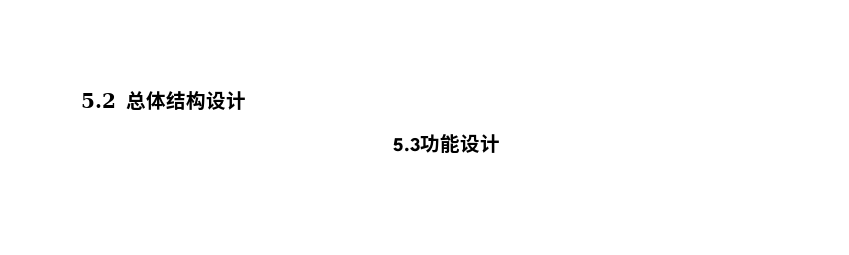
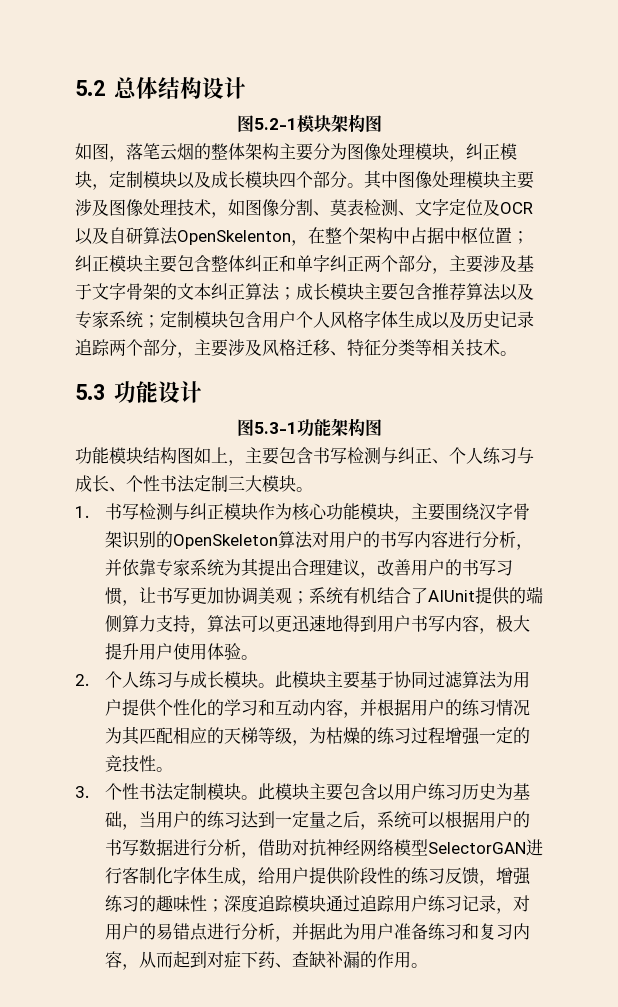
[393,134,500,153] 5.3功能设计 -> [236,114,382,132] [75,143,517,162] [75,170,534,190] [75,199,533,218] [75,227,529,246] [75,255,534,274] [75,283,534,301] [75,311,534,329] [75,339,517,358] [75,381,202,403] [236,418,382,436] [75,447,534,466] [75,475,313,493] [75,503,530,522] [104,531,533,550] [104,558,513,578] [104,586,543,606] [104,614,530,634] [104,643,258,660] [75,671,530,689] [104,699,530,718] [104,726,530,746] [104,755,173,772] [75,783,530,801] [104,811,530,830] [104,839,543,858] [104,867,531,886] [104,895,530,914] [104,923,530,942] [104,951,428,970] 图5.2-1模块架构图 // 如图，落笔云烟的整体架构主要分为图像处理模块，纠正模块，定制模块以及成长模块四个部分。其中图像处理模块主要涉及图像处理技术，如图像分割、莫表检测、文字定位及OCR以及自研算法OpenSkelenton，在整个架构中占据中枢位置；纠正模块主要包含整体纠正和单字纠正两个部分，主要涉及基于文字骨架的文本纠正算法；成长模块主要包含推荐算法以及专家系统；定制模块包含用户个人风格字体生成以及历史记录追踪两个部分，主要涉及风格迁移、特征分类等相关技术。 // 5.3功能设计 // 图5.3-1功能架构图 // 功能模块结构图如上，主要包含书写检测与纠正、个人练习与成长、个性书法定制三大模块。 // 1.书写检测与纠正模块作为核心功能模块，主要围绕汉字骨架识别的OpenSkeleton算法对用户的书写内容进行分析，并依靠专家系统为其提出合理建议，改善用户的书写习惯，让书写更加协调美观；系统有机结合了AIUnit提供的端侧算力支持，算法可以更迅速地得到用户书写内容，极大提升用户使用体验。 // 2.个人练习与成长模块。此模块主要基于协同过滤算法为用户提供个性化的学习和互动内容，并根据用户的练习情况为其匹配相应的天梯等级，为枯燥的练习过程增强一定的竞技性。 // 3.个性书法定制模块。此模块主要包含以用户练习历史为基础，当用户的练习达到一定量之后，系统可以根据用户的书写数据进行分析，借助对抗神经网络模型SelectorGAN进行客制化字体生成，给用户提供阶段性的练习反馈，增强练习的趣味性；深度追踪模块通过追踪用户练习记录，对用户的易错点进行分析，并据此为用户准备练习和复习内容，从而起到对症下药、查缺补漏的作用。

